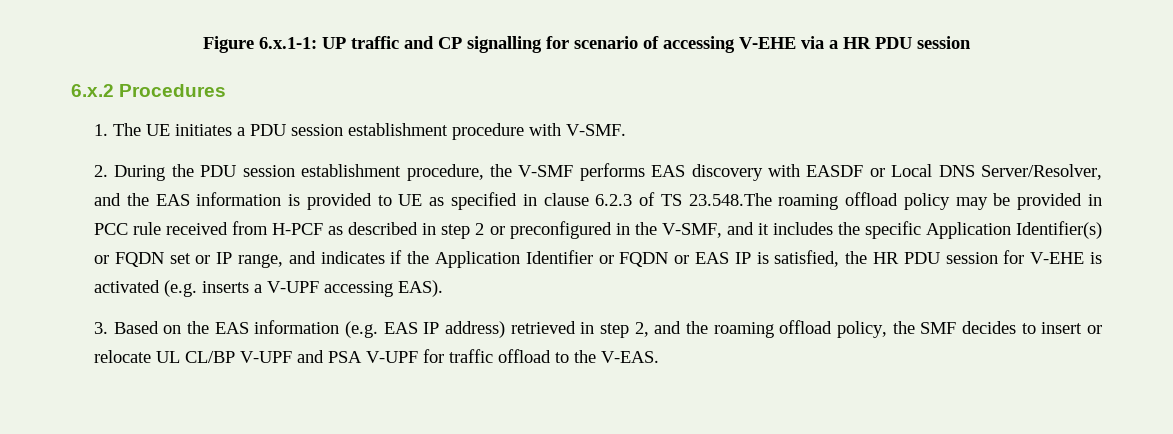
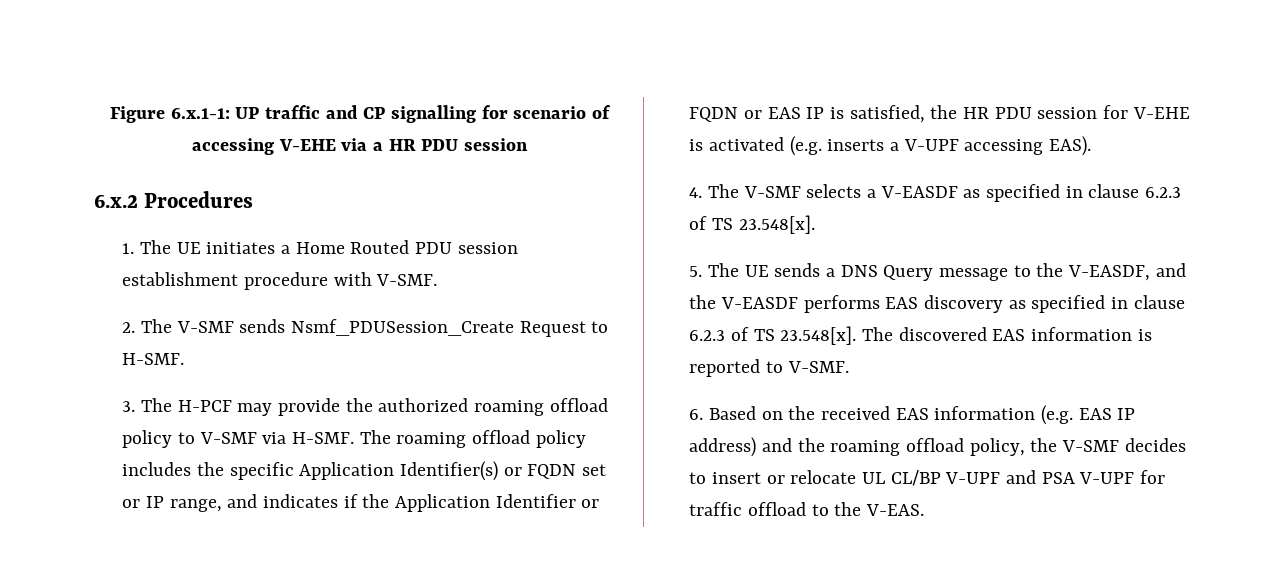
(246, 131) none -> [295,240,410,254] Home Routed
[114,163,1102,181] [94,192,1103,210] [94,221,769,239] During the PDU session establishment procedure, the V-SMF performs EAS discovery with EASDF or Local DNS Server/Resolver, and the EAS information is provided to UE as specified in clause 6.2.3 of TS 23.548.The roaming offload policy may be provided in PCC rule received from H-PCF as described in step 2 or preconfigured in the V-SMF, and it -> [140,319,609,337] [122,353,185,365] [122,398,608,416] [122,430,586,448] The V-SMF sends Nsmf_PDUSession_Create Request to H-SMF. // 3. The H-PCF may provide the authorized roaming offload policy to V-SMF via H-SMF. The roaming offload policy
[94,322,109,334] 3. -> [689,184,1181,202] [689,215,815,234] [689,263,1186,281] [689,295,1185,313] [689,326,1152,345] [689,359,849,377] [689,409,704,420] 4. The V-SMF selects a V-EASDF as specified in clause 6.2.3 of TS 23.548[x]. // 5. The UE sends a DNS Query message to the V-EASDF, and the V-EASDF performs EAS discovery as specified in clause 6.2.3 of TS 23.548[x]. The discovered EAS information is reported to V-SMF. // 6.
(210, 327) none -> [820,406,890,420] received
[510,321,649,338] retrieved in step 2, -> (757, 447) none
[920,322,957,334] SMF -> [1061,440,1119,452] V-SMF

